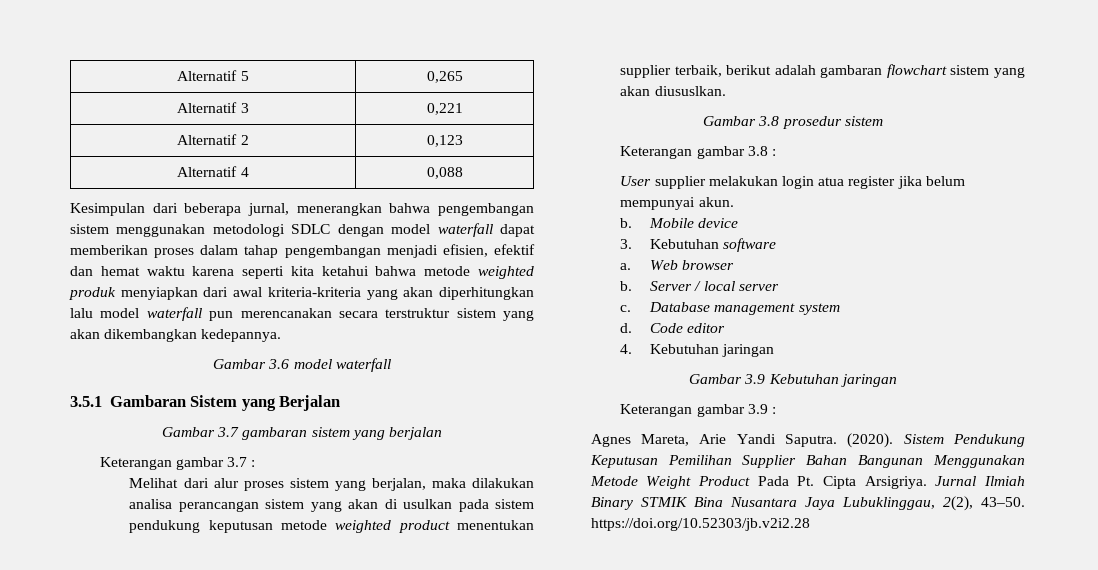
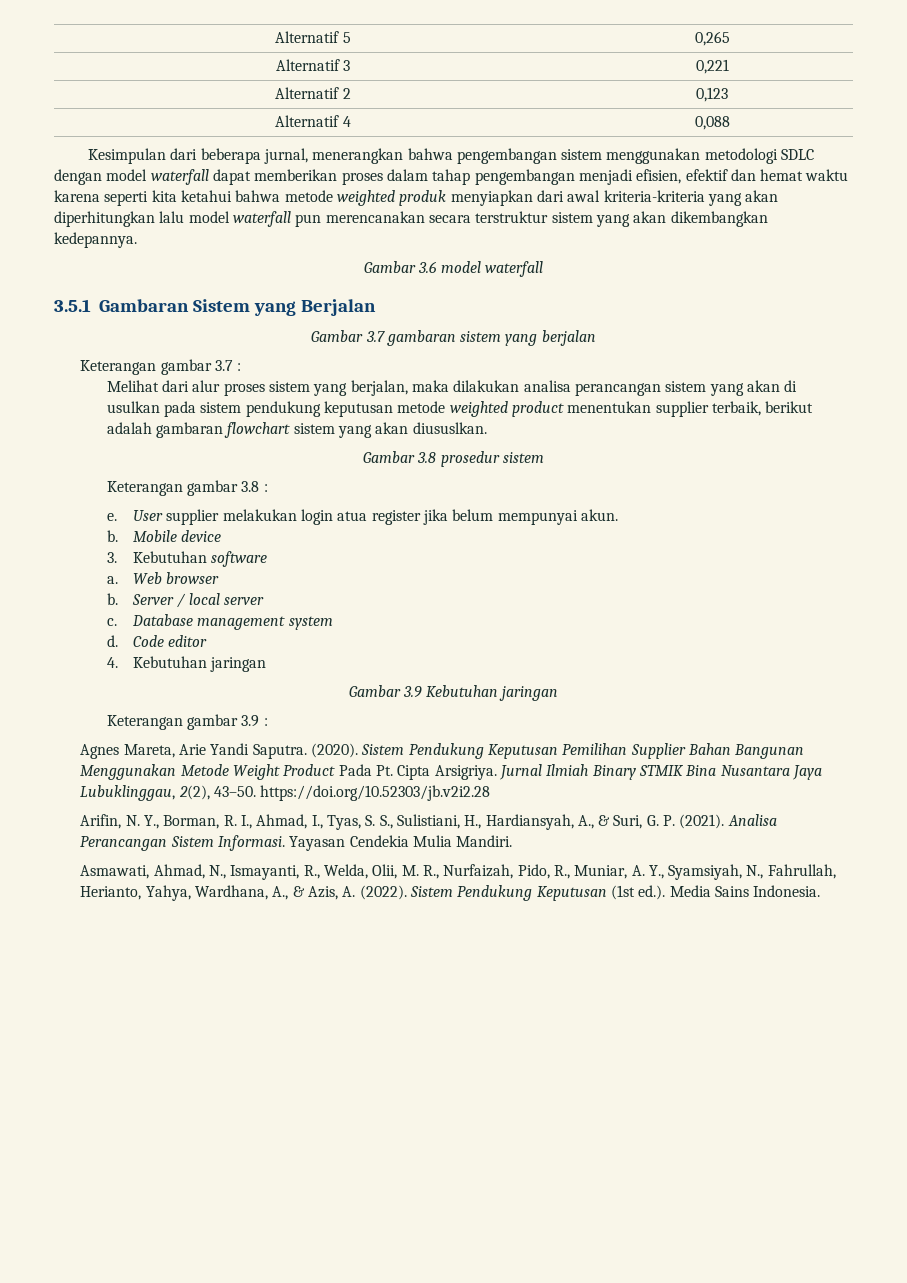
(776, 152) none -> [106,513,117,521] e.
(810, 524) none -> [80,814,777,830] [80,835,513,851] [80,864,836,880] [80,885,821,901] // Arifin, N. Y., Borman, R. I., Ahmad, I., Tyas, S. S., Sulistiani, H., Hardiansyah, A., & Suri, G. P. (2021). Analisa Perancangan Sistem Informasi. Yayasan Cendekia Mulia Mandiri. // Asmawati, Ahmad, N., Ismayanti, R., Welda, Olii, M. R., Nurfaizah, Pido, R., Muniar, A. Y., Syamsiyah, N., Fahrullah, Herianto, Yahya, Wardhana, A., & Azis, A. (2022). Sistem Pendukung Keputusan (1st ed.). Media Sains Indonesia.

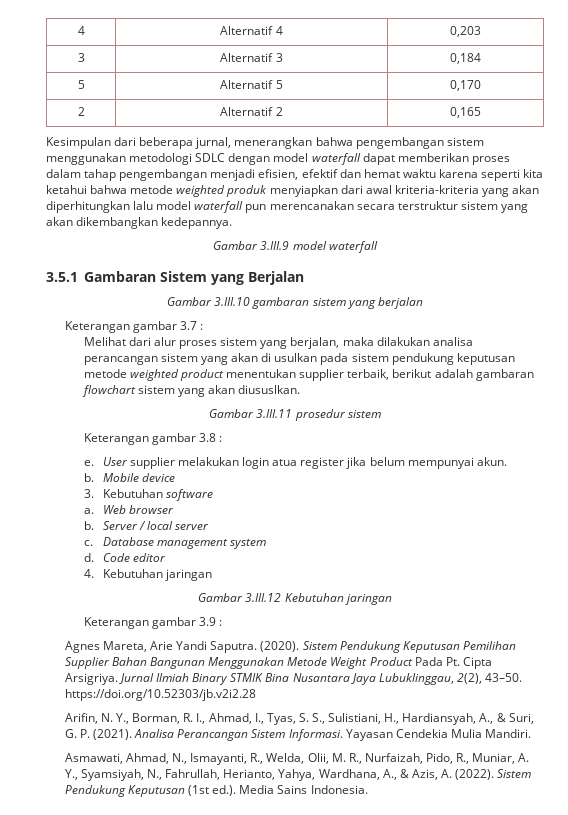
[275,31,351,43] [694,31,730,46] [275,59,351,71] [695,59,729,74] [275,87,351,99] [696,87,728,102] [275,115,351,127] [694,116,730,130] Alternatif 5 | 0,265 // Alternatif 3 | 0,221 // Alternatif 2 | 0,123 // Alternatif 4 | 0,088 -> [77,26,85,35] [220,26,283,35] [450,26,481,37] [77,53,85,62] [220,53,283,62] [450,53,481,64] [77,80,85,89] [220,80,283,89] [450,80,481,91] [77,107,85,116] [220,107,283,116] [450,107,481,118] 4 | Alternatif 4 | 0,203 // 3 | Alternatif 3 | 0,184 // 5 | Alternatif 5 | 0,170 // 2 | Alternatif 2 | 0,165
[418,261,438,273] 3.6 -> [260,241,290,250] 3.III.9
[365,331,385,342] 3.7 -> [214,297,251,306] 3.III.10
[417,452,437,463] 3.8 -> [256,409,293,418] 3.III.11
[403,686,423,698] 3.9 -> [245,593,282,602] 3.III.12

